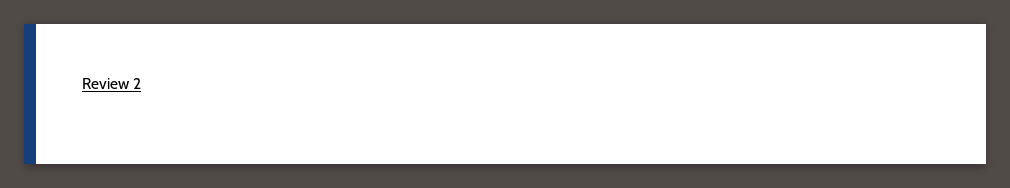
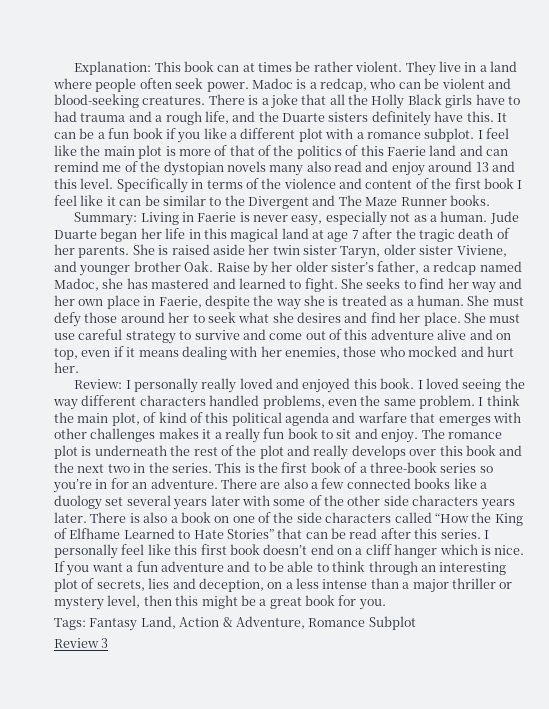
[82,78,142,89] Review 2 -> [74,61,518,76] [53,78,511,92] [54,94,520,109] [54,111,507,126] [54,128,509,143] [54,145,508,159] [54,161,515,176] [54,178,523,193] [54,195,490,209] [74,211,519,226] [54,228,510,242] [54,244,507,259] [54,261,522,276] [54,278,523,293] [54,295,524,310] [54,312,521,327] [54,329,511,344] [54,346,514,360] [54,362,79,373] [74,378,525,393] [53,395,520,410] [54,412,521,426] [54,428,502,443] [54,445,523,460] [54,462,493,473] [53,478,487,493] [54,495,515,510] [54,512,523,526] [54,528,489,539] [54,544,525,559] [54,561,507,576] [54,578,513,593] [54,595,386,610] [54,616,416,631] [54,638,109,648] Explanation: This book can at times be rather violent. They live in a land where people often seek power. Madoc is a redcap, who can be violent and blood-seeking creatures. There is a joke that all the Holly Black girls have to had trauma and a rough life, and the Duarte sisters definitely have this. It can be a fun book if you like a different plot with a romance subplot. I feel like the main plot is more of that of the politics of this Faerie land and can remind me of the dystopian novels many also read and enjoy around 13 and this level. Specifically in terms of the violence and content of the first book I feel like it can be similar to the Divergent and The Maze Runner books. // Summary: Living in Faerie is never easy, especially not as a human. Jude Duarte began her life in this magical land at age 7 after the tragic death of her parents. She is raised aside her twin sister Taryn, older sister Viviene, and younger brother Oak. Raise by her older sister’s father, a redcap named Madoc, she has mastered and learned to fight. She seeks to find her way and her own place in Faerie, despite the way she is treated as a human. She must defy those around her to seek what she desires and find her place. She must use careful strategy to survive and come out of this adventure alive and on top, even if it means dealing with her enemies, those who mocked and hurt her. // Review: I personally really loved and enjoyed this book. I loved seeing the way different characters handled problems, even the same problem. I think the main plot, of kind of this political agenda and warfare that emerges with other challenges makes it a really fun book to sit and enjoy. The romance plot is underneath the rest of the plot and really develops over this book and the next two in the series. This is the first book of a three-book series so you’re in for an adventure. There are also a few connected books like a duology set several years later with some of the other side characters years later. There is also a book on one of the side characters called “How the King of Elfhame Learned to Hate Stories” that can be read after this series. I personally feel like this first book doesn’t end on a cliff hanger which is nice. If you want a fun adventure and to be able to think through an interesting plot of secrets, lies and deception, on a less intense than a major thriller or mystery level, then this might be a great book for you. // Tags: Fantasy Land, Action & Adventure, Romance Subplot // Review 3

